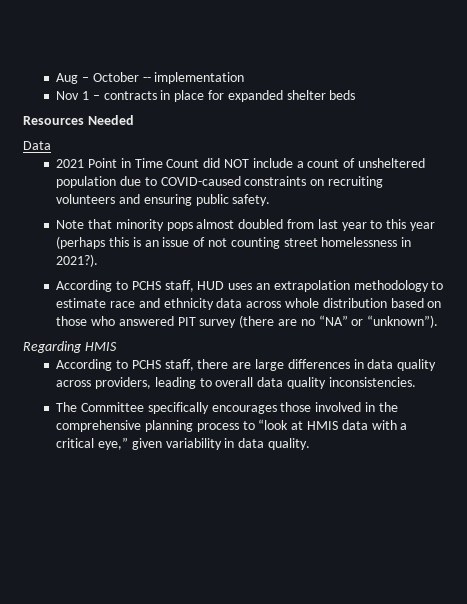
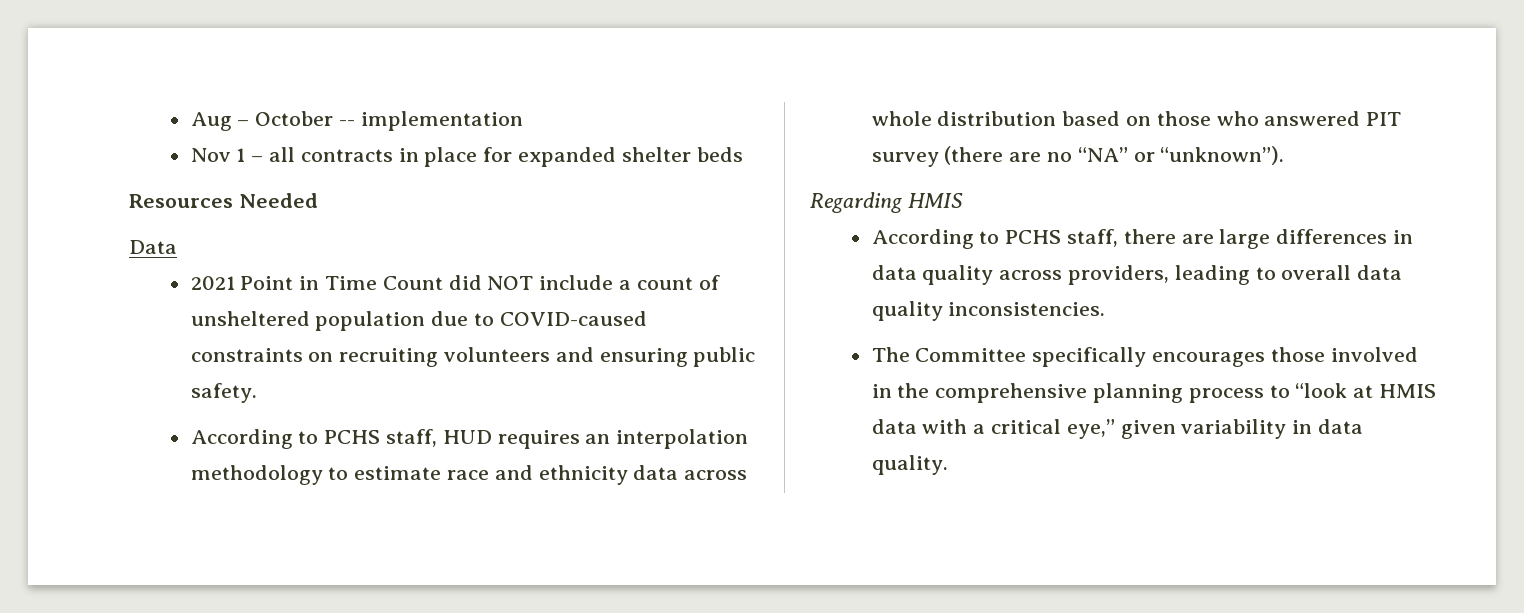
(100, 97) none -> [269,147,296,162] all
[56,219,435,231] [56,236,412,249] [56,254,99,267] // Note that minority pops almost doubled from last year to this year (perhaps this is an issue of not counting street homelessness in 2021?). -> (257, 393) none
[228,280,350,292] uses an extrapolation -> [497,429,749,449] requires an interpolation

